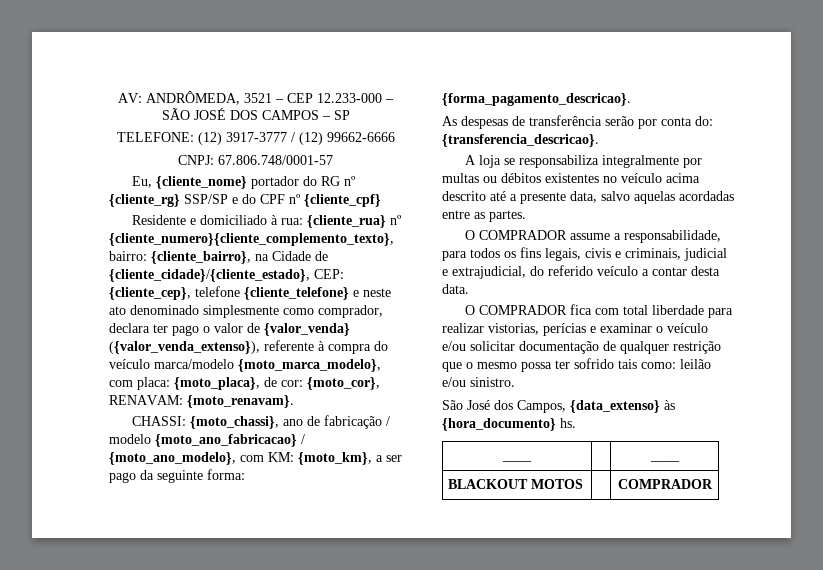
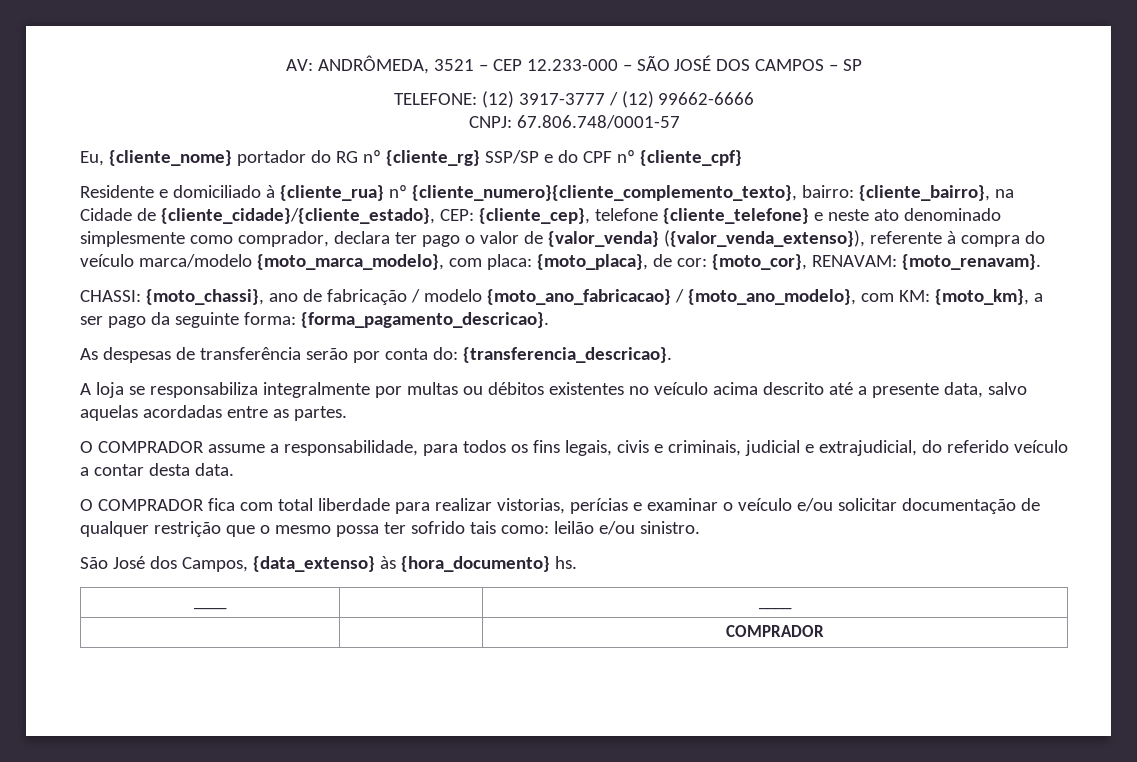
[281,218,304,225] rua: -> (275, 191) none
[448,479,584,489] BLACKOUT MOTOS -> (792, 608) none

